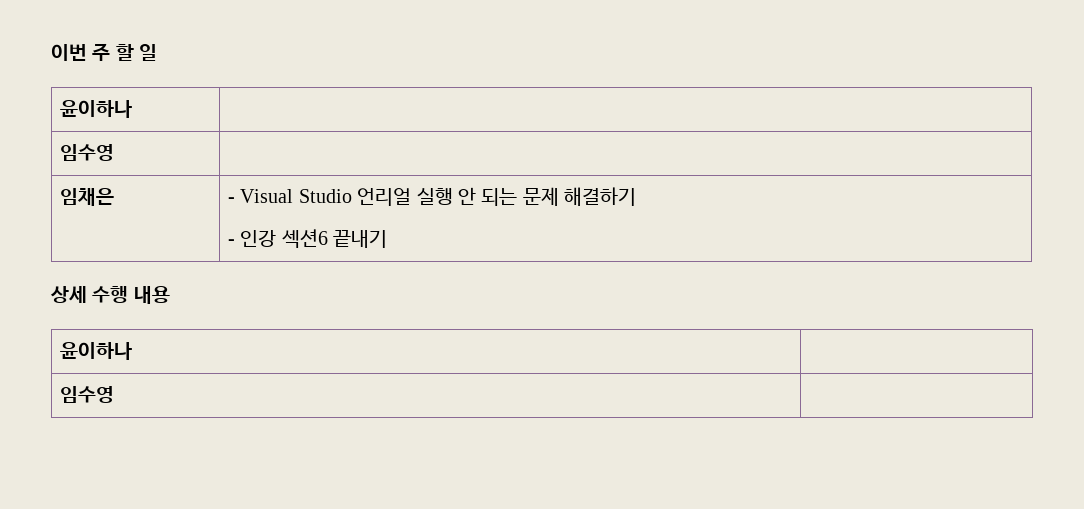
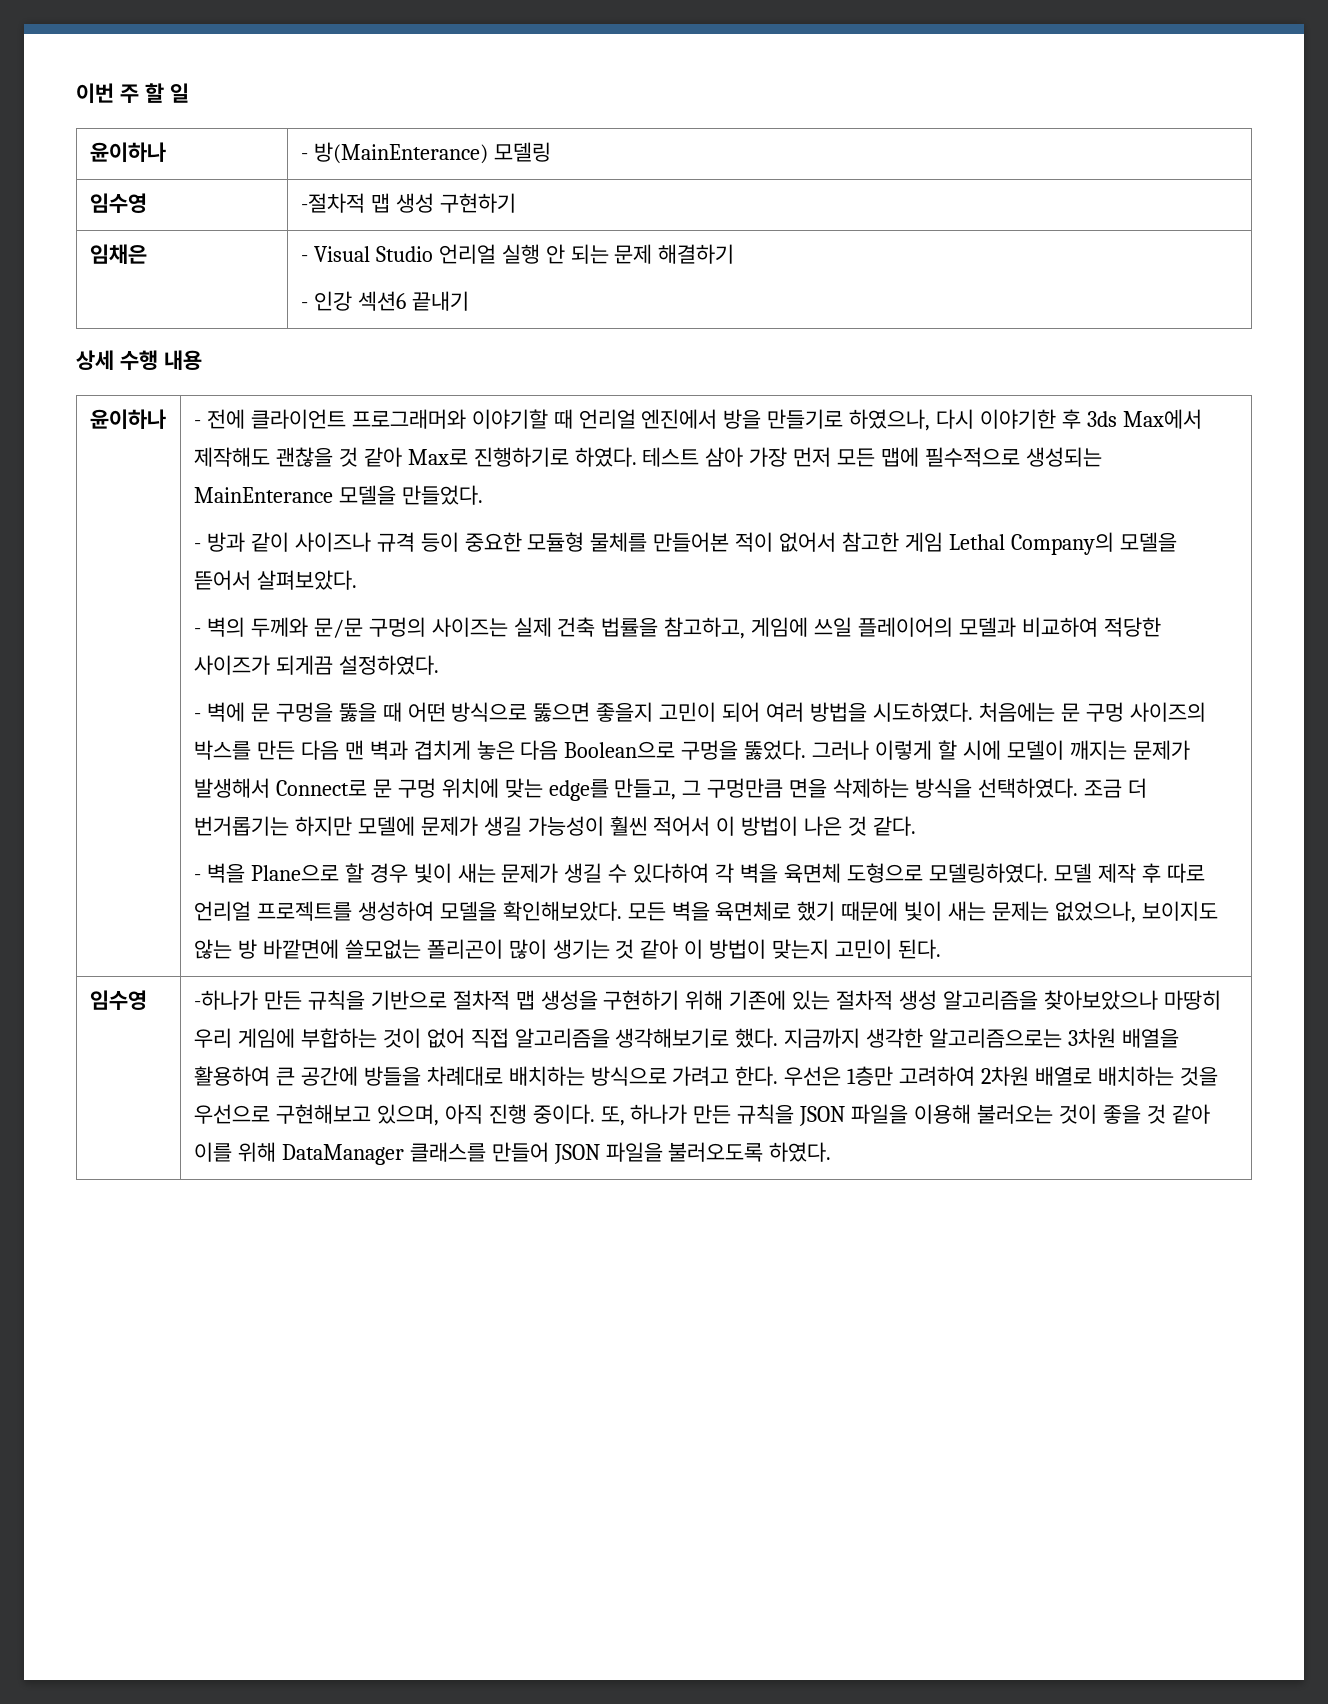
[60,144,115,161] // 임수영 | -> [300,142,551,164] [89,193,147,213] [300,193,516,213] - 방(MainEnterance) 모델링 // 임수영 | -절차적 맵 생성 구현하기
[60,386,115,403] // 임수영 | -> [193,409,1203,431] [193,447,1103,467] [193,485,483,505] [193,532,1177,555] [193,570,357,590] [193,617,1162,639] [193,655,439,675] [193,702,1206,722] [193,740,1190,760] [193,778,1148,801] [193,816,917,836] [193,863,1205,883] [193,901,1219,923] [193,939,942,959] [89,990,147,1010] [193,990,1222,1010] [193,1028,1180,1048] [193,1066,1219,1086] [193,1104,1210,1126] [193,1142,832,1165] - 전에 클라이언트 프로그래머와 이야기할 때 언리얼 엔진에서 방을 만들기로 하였으나, 다시 이야기한 후 3ds Max에서 제작해도 괜찮을 것 같아 Max로 진행하기로 하였다. 테스트 삼아 가장 먼저 모든 맵에 필수적으로 생성되는 MainEnterance 모델을 만들었다. // - 방과 같이 사이즈나 규격 등이 중요한 모듈형 물체를 만들어본 적이 없어서 참고한 게임 Lethal Company의 모델을 뜯어서 살펴보았다. // - 벽의 두께와 문/문 구멍의 사이즈는 실제 건축 법률을 참고하고, 게임에 쓰일 플레이어의 모델과 비교하여 적당한 사이즈가 되게끔 설정하였다. // - 벽에 문 구멍을 뚫을 때 어떤 방식으로 뚫으면 좋을지 고민이 되어 여러 방법을 시도하였다. 처음에는 문 구멍 사이즈의 박스를 만든 다음 맨 벽과 겹치게 놓은 다음 Boolean으로 구멍을 뚫었다. 그러나 이렇게 할 시에 모델이 깨지는 문제가 발생해서 Connect로 문 구멍 위치에 맞는 edge를 만들고, 그 구멍만큼 면을 삭제하는 방식을 선택하였다. 조금 더 번거롭기는 하지만 모델에 문제가 생길 가능성이 훨씬 적어서 이 방법이 나은 것 같다. // - 벽을 Plane으로 할 경우 빛이 새는 문제가 생길 수 있다하여 각 벽을 육면체 도형으로 모델링하였다. 모델 제작 후 따로 언리얼 프로젝트를 생성하여 모델을 확인해보았다. 모든 벽을 육면체로 했기 때문에 빛이 새는 문제는 없었으나, 보이지도 않는 방 바깥면에 쓸모없는 폴리곤이 많이 생기는 것 같아 이 방법이 맞는지 고민이 된다. // 임수영 | -하나가 만든 규칙을 기반으로 절차적 맵 생성을 구현하기 위해 기존에 있는 절차적 생성 알고리즘을 찾아보았으나 마땅히 우리 게임에 부합하는 것이 없어 직접 알고리즘을 생각해보기로 했다. 지금까지 생각한 알고리즘으로는 3차원 배열을 활용하여 큰 공간에 방들을 차례대로 배치하는 방식으로 가려고 한다. 우선은 1층만 고려하여 2차원 배열로 배치하는 것을 우선으로 구현해보고 있으며, 아직 진행 중이다. 또, 하나가 만든 규칙을 JSON 파일을 이용해 불러오는 것이 좋을 것 같아 이를 위해 DataManager 클래스를 만들어 JSON 파일을 불러오도록 하였다.

